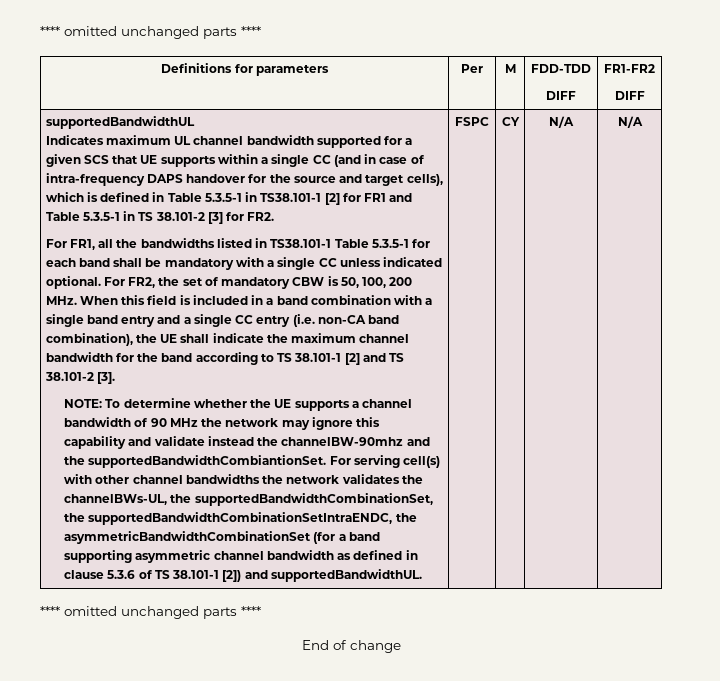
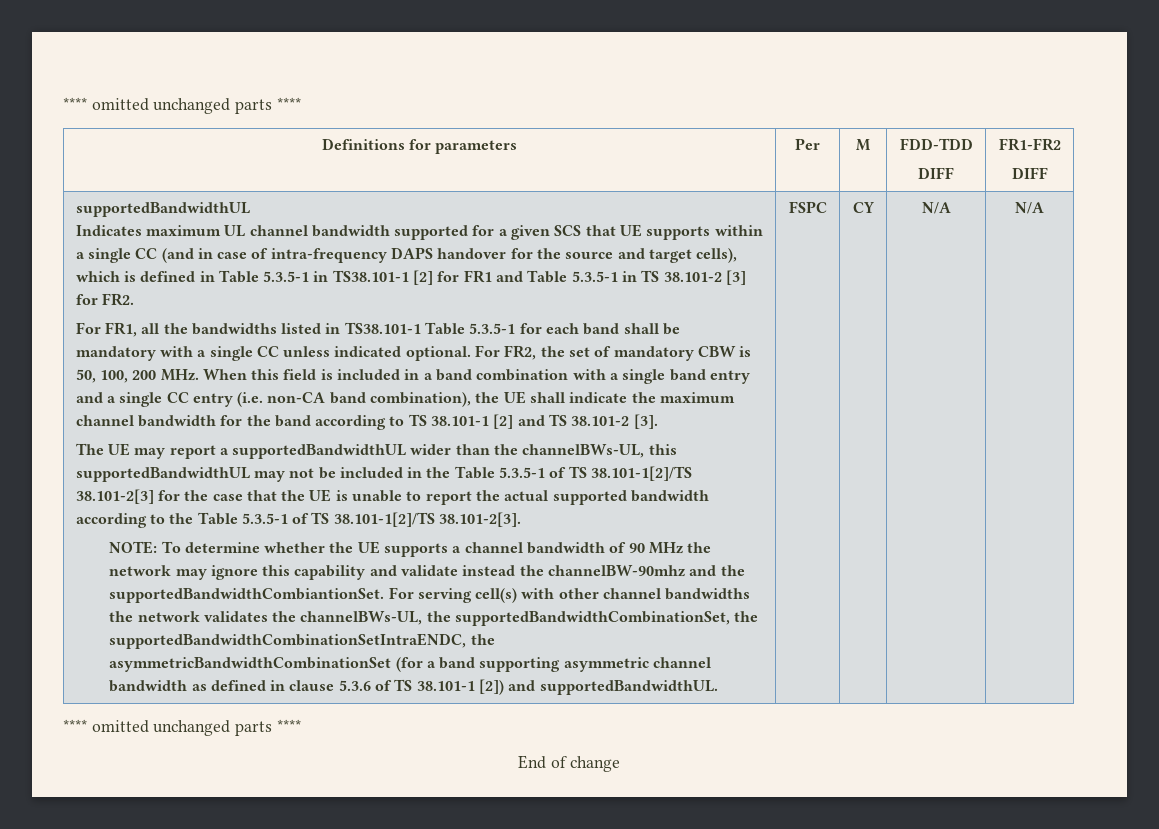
(115, 378) none -> [75,443,677,459] [75,466,693,482] [75,489,710,505] [75,512,522,528] // The UE may report a supportedBandwidthUL wider than the channelBWs-UL, this supportedBandwidthUL may not be included in the Table 5.3.5-1 of TS 38.101-1[2]/TS 38.101-2[3] for the case that the UE is unable to report the actual supported bandwidth according to the Table 5.3.5-1 of TS 38.101-1[2]/TS 38.101-2[3].

